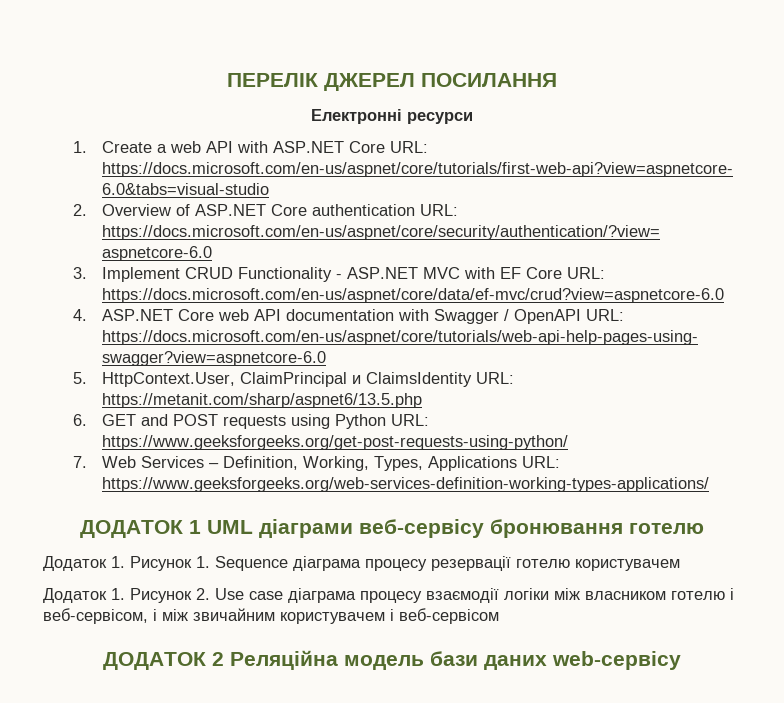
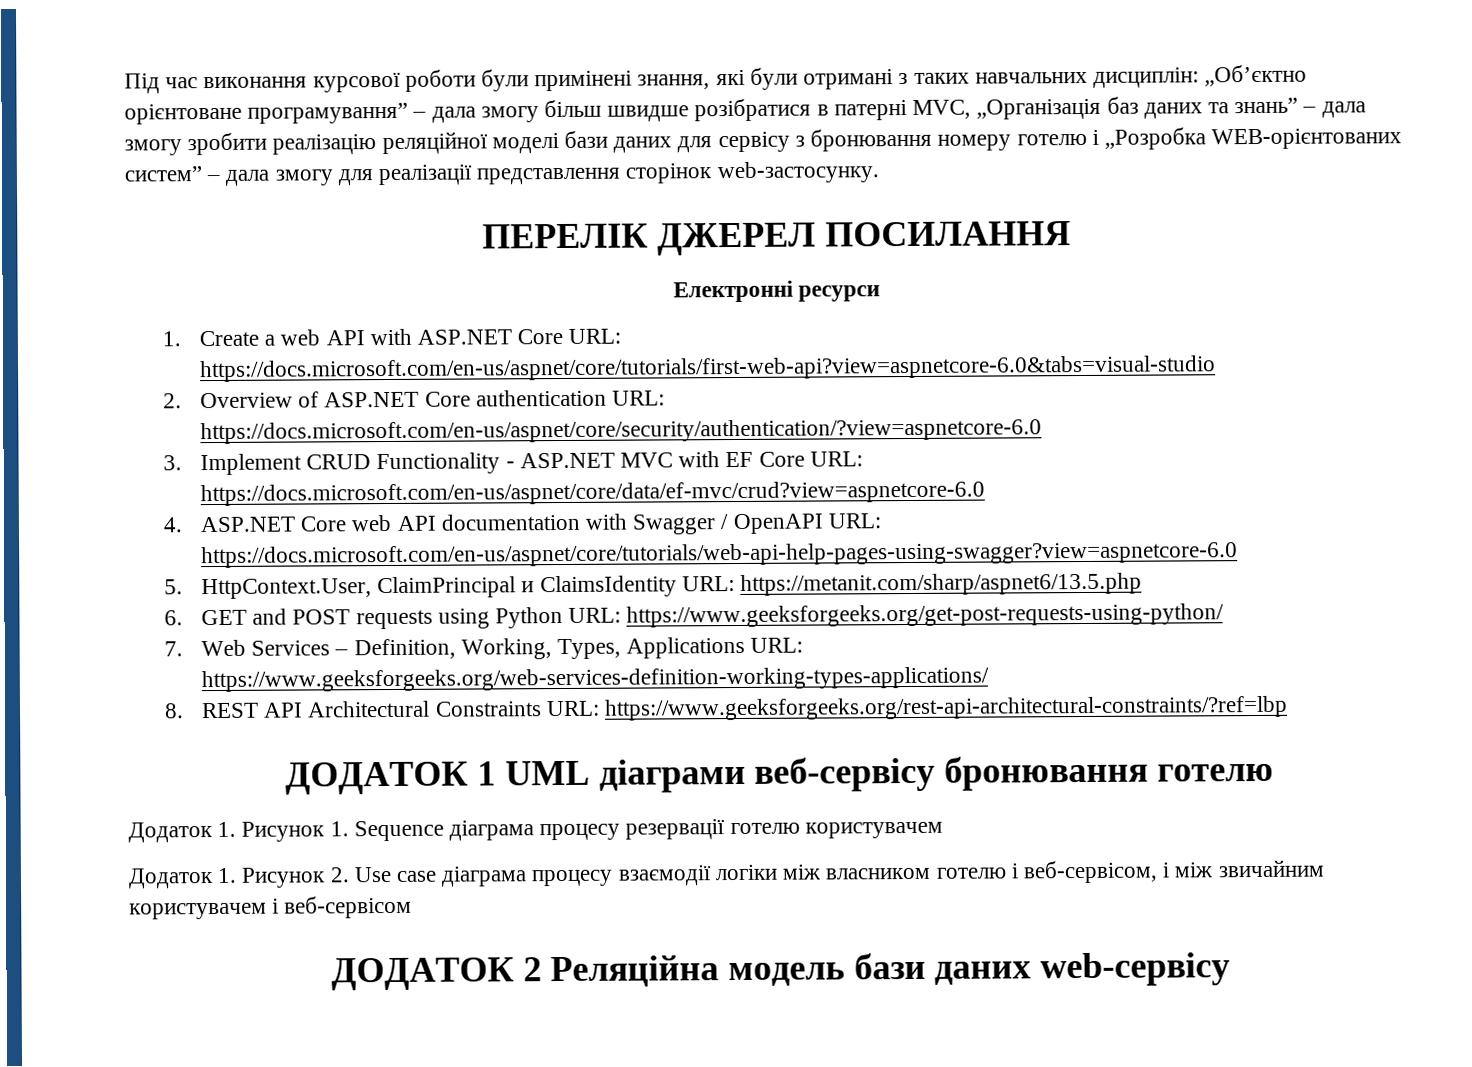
(227, 80) none -> [124,64,1308,94] [124,96,1366,125] [124,127,1403,156] [124,161,879,186] Під час виконання курсової роботи були примінені знання, які були отримані з таких навчальних дисциплін: „Об’єктно орієнтоване програмування” – дала змогу більш швидше розібратися в патерні MVC, „Організація баз даних та знань” – дала змогу зробити реалізацію реляційної моделі бази даних для сервісу з бронювання номеру готелю і „Розробка WEB-орієнтованих систем” – дала змогу для реалізації представлення сторінок web-застосунку. //
(710, 484) none -> [163,695,1288,721] // 8. REST API Architectural Constraints URL: https://www.geeksforgeeks.org/rest-api-architectural-constraints/?ref=lbp

